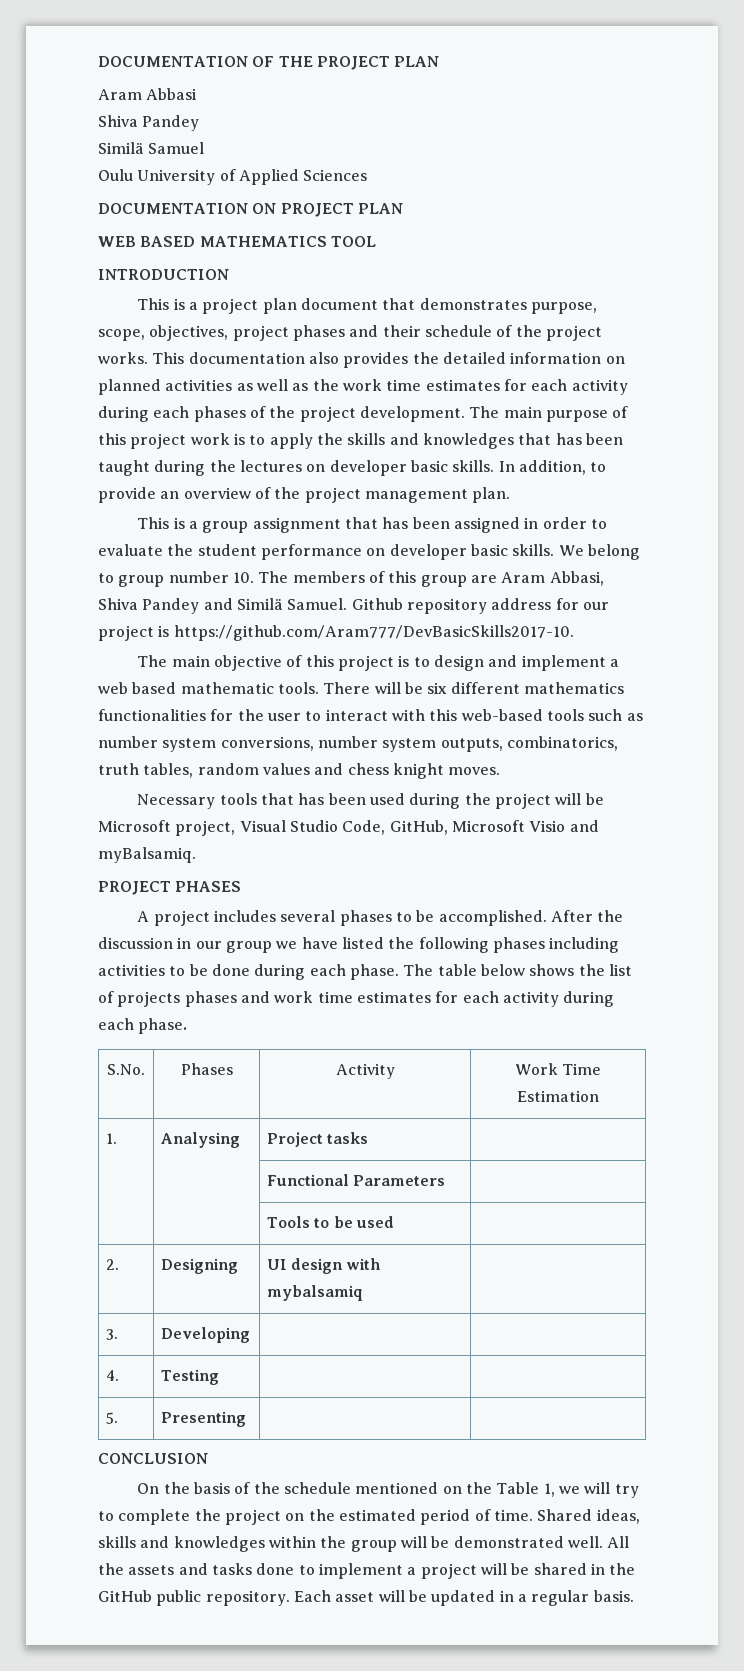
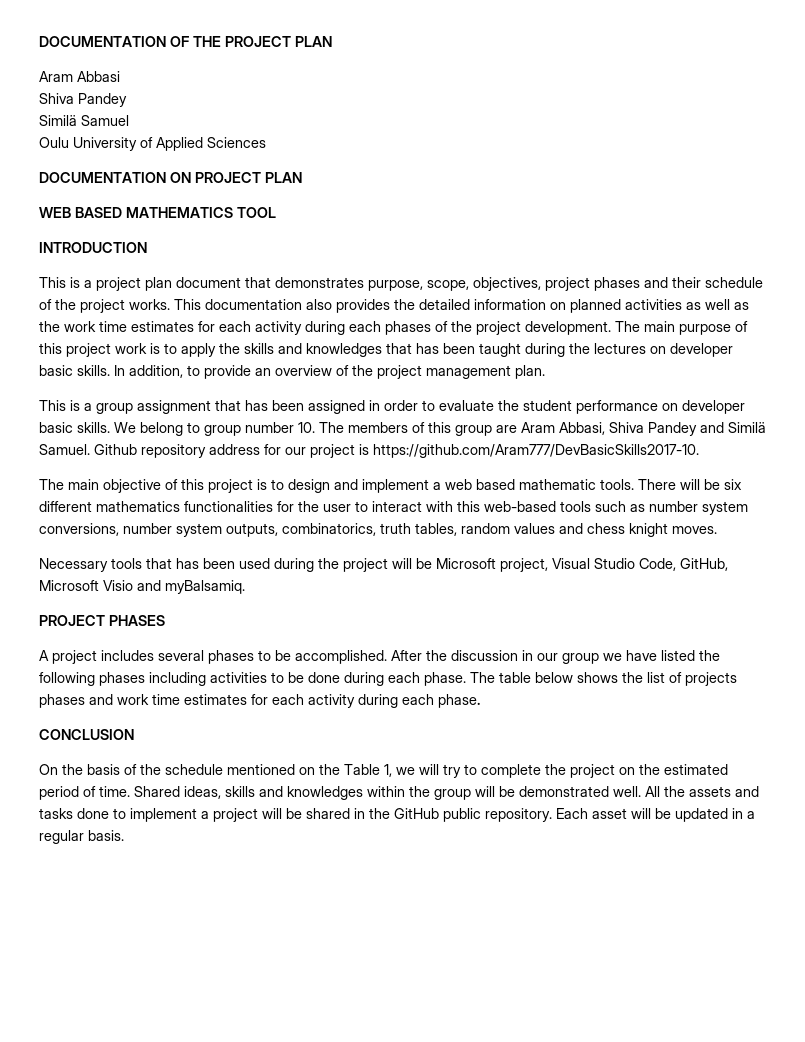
[107,1064,145,1075] [180,1063,233,1075] [335,1063,395,1079] [514,1063,602,1075] [517,1090,599,1102] [106,1133,118,1144] [161,1132,241,1148] [267,1132,369,1147] [267,1174,446,1186] [267,1216,395,1228] [106,1259,120,1270] [161,1258,239,1274] [267,1258,380,1274] [267,1285,364,1301] [106,1329,119,1340] [161,1327,251,1343] [106,1370,120,1381] [161,1369,220,1385] [106,1412,119,1424] [161,1411,247,1427] // S.No. | Phases | Activity | Work Time Estimation // 1. | Analysing | Project tasks | // | | Functional Parameters | // | | Tools to be used | // 2. | Designing | UI design with mybalsamiq | // 3. | Developing | | // 4. | Testing | | // 5. | Presenting | | -> (480, 701) none

